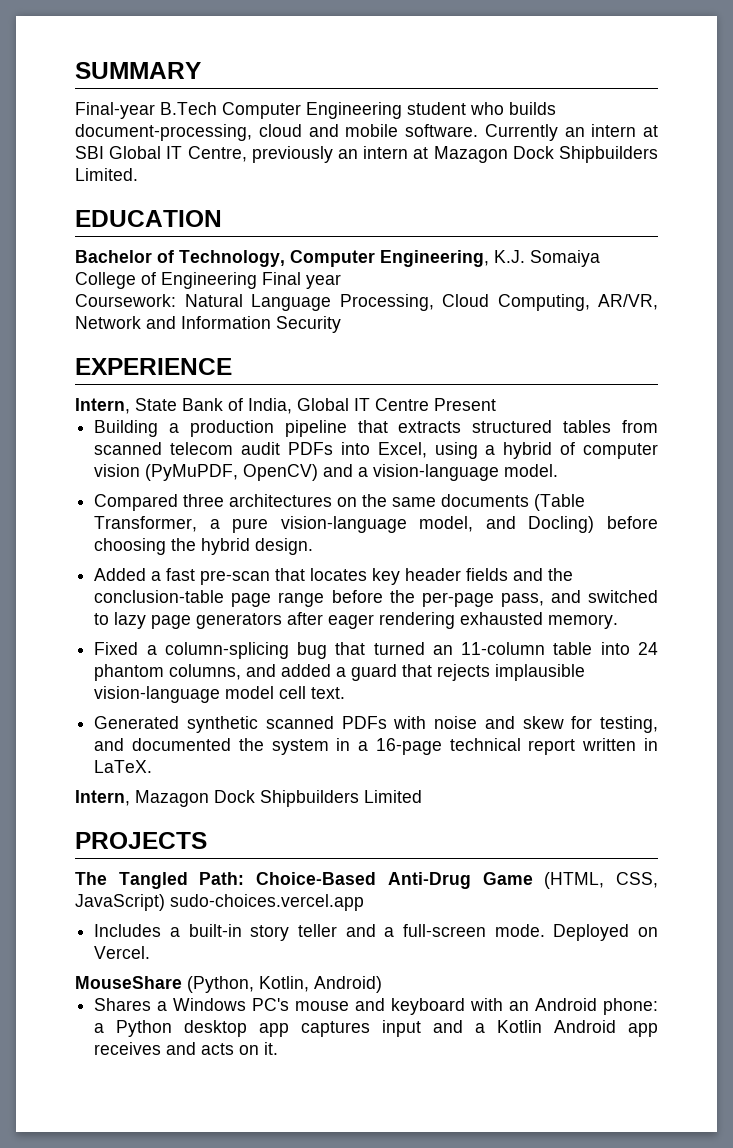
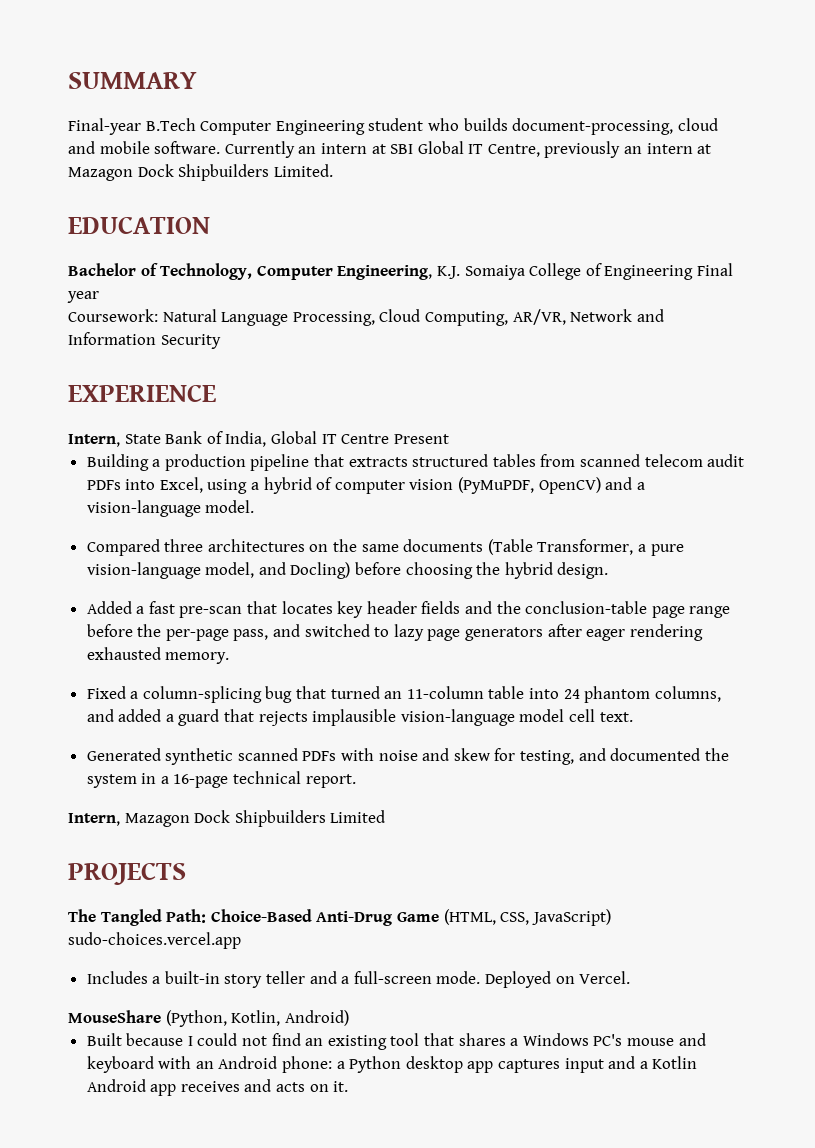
[528,738,658,755] [94,760,153,773] report written in LaTeX. -> [305,774,356,788] report.
[94,998,152,1011] Shares -> [86,1033,506,1050] Built because I could not find an existing tool that shares

